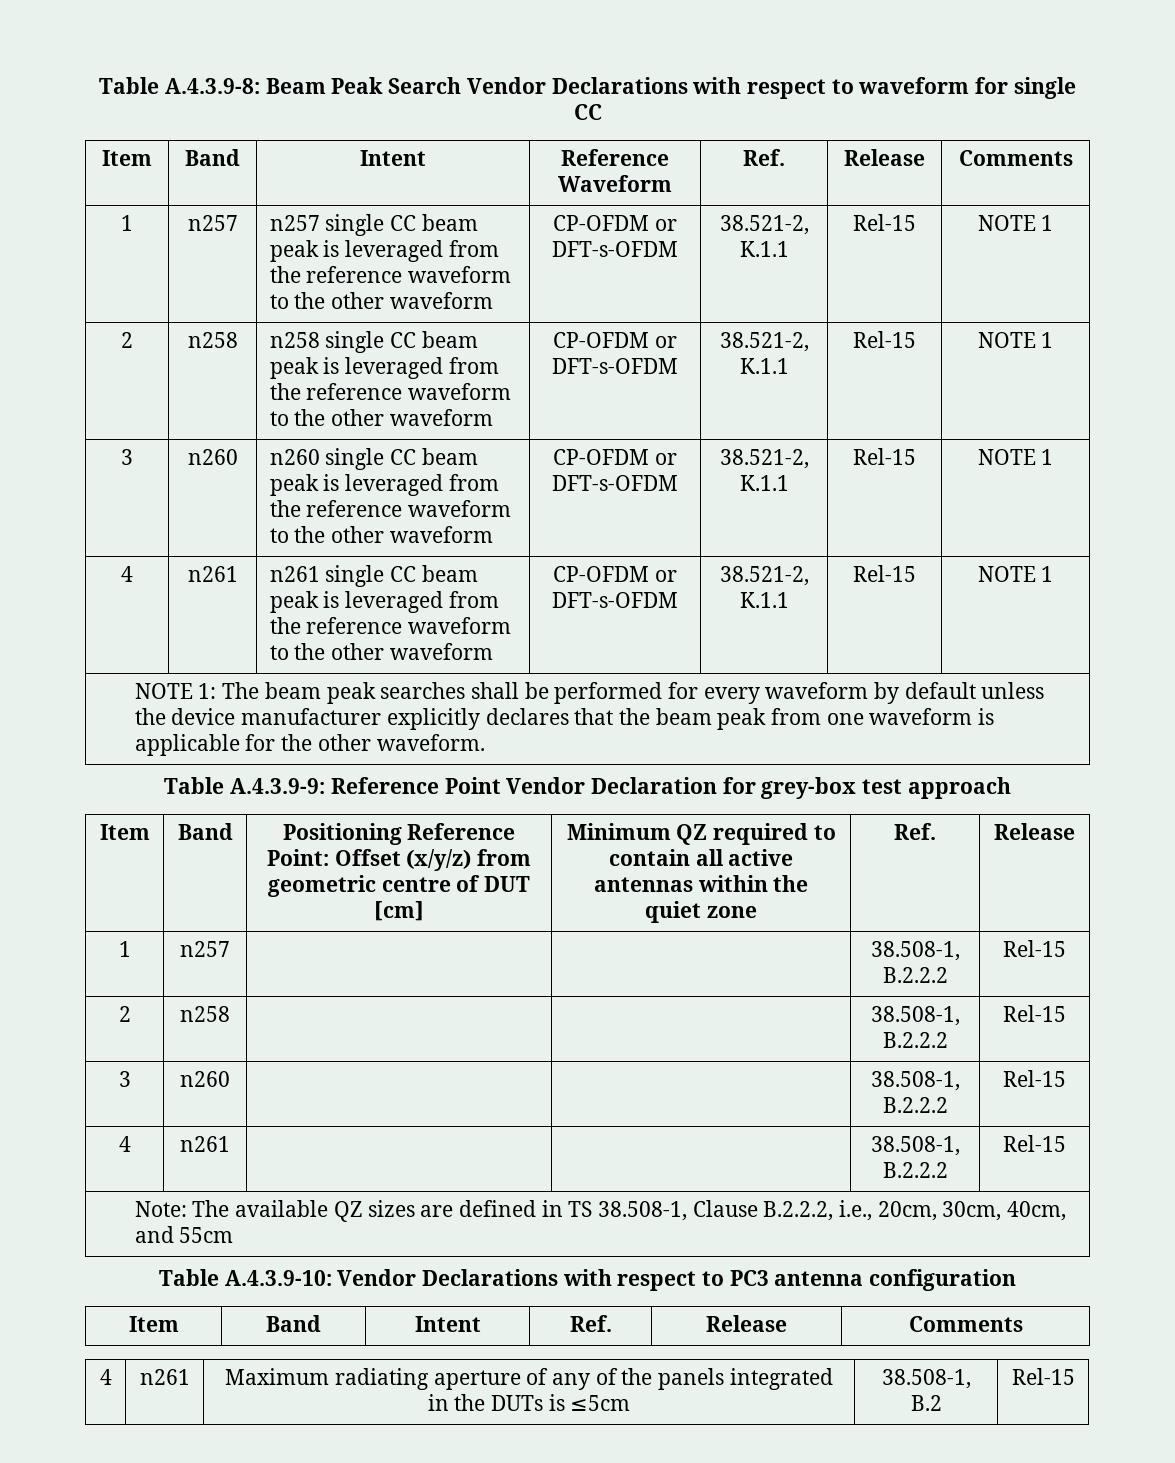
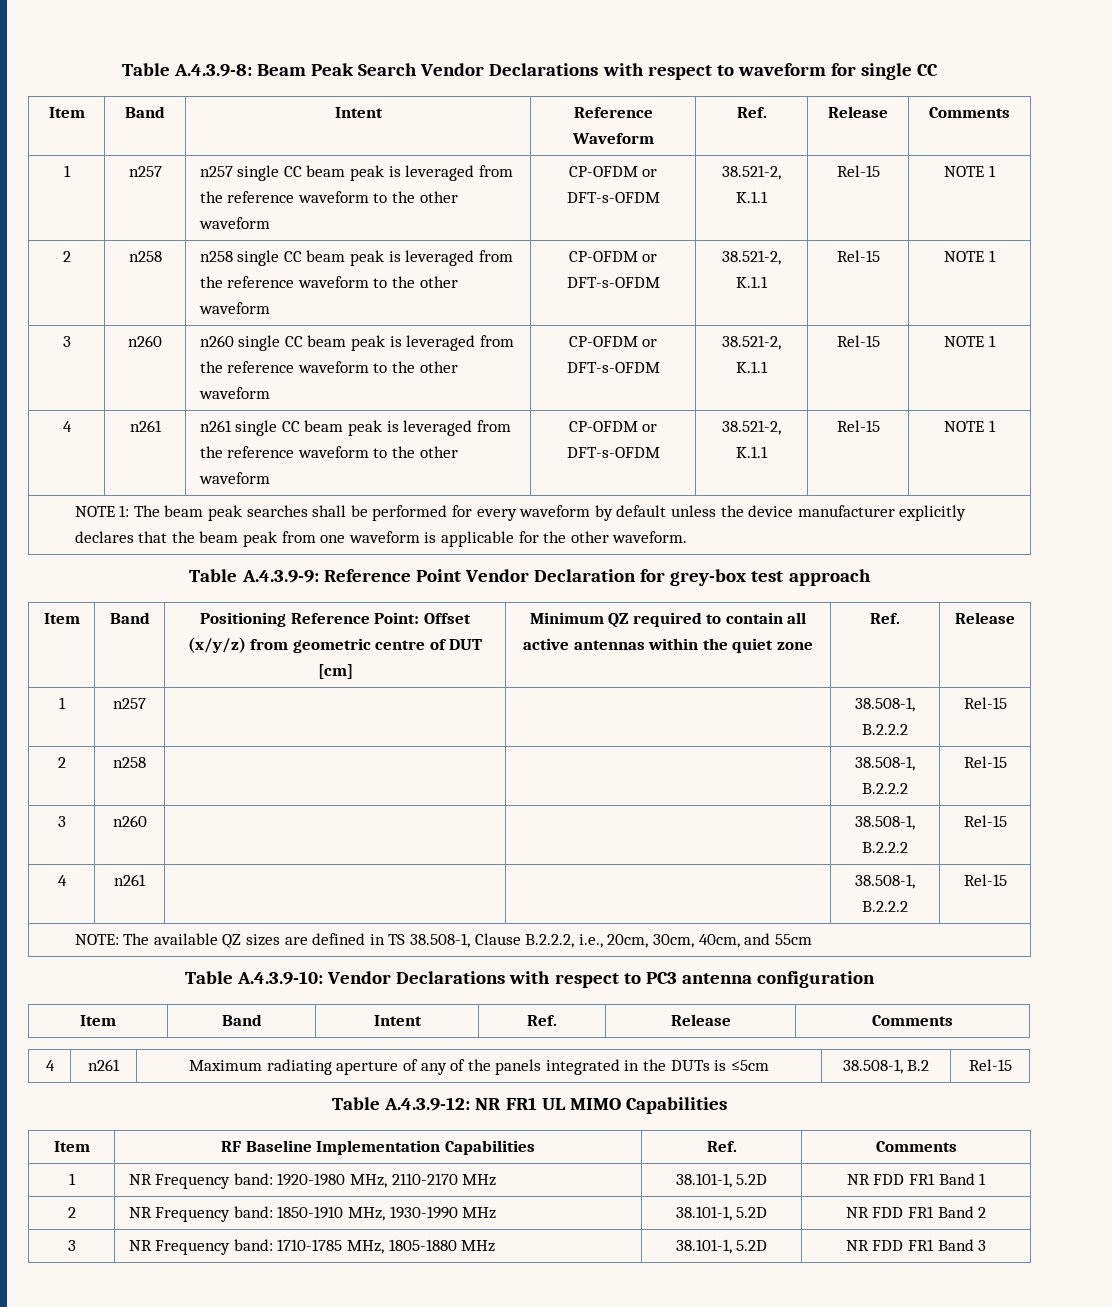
[134,1201,187,1217] Note: -> [74,934,119,945] NOTE:
(1075, 1376) none -> [332,1097,727,1114] [53,1141,90,1152] [221,1140,535,1155] [706,1141,737,1152] [875,1141,957,1152] [68,1173,76,1185] [128,1173,497,1189] [675,1173,768,1188] [846,1173,987,1185] [67,1207,76,1218] [128,1206,497,1222] [675,1206,768,1221] [845,1206,987,1218] [67,1240,76,1251] [128,1239,496,1255] [675,1239,768,1254] [845,1239,987,1251] // Table A.4.3.9-12: NR FR1 UL MIMO Capabilities // Item | RF Baseline Implementation Capabilities | Ref. | Comments // 1 | NR Frequency band: 1920-1980 MHz, 2110-2170 MHz | 38.101-1, 5.2D | NR FDD FR1 Band 1 // 2 | NR Frequency band: 1850-1910 MHz, 1930-1990 MHz | 38.101-1, 5.2D | NR FDD FR1 Band 2 // 3 | NR Frequency band: 1710-1785 MHz, 1805-1880 MHz | 38.101-1, 5.2D | NR FDD FR1 Band 3

